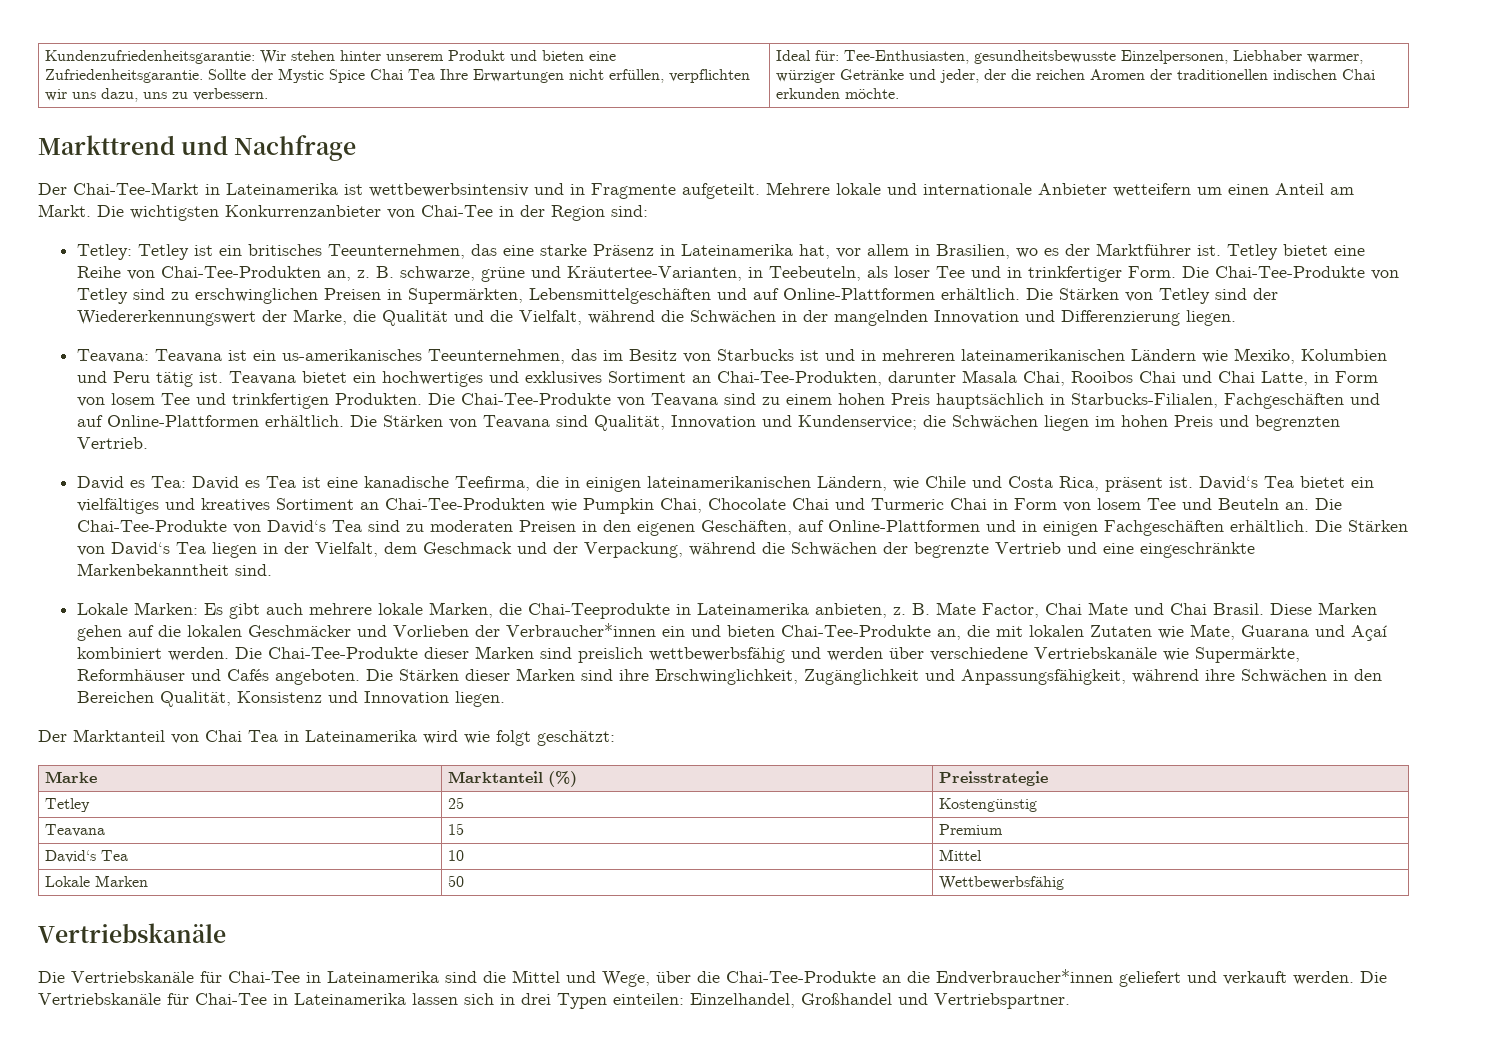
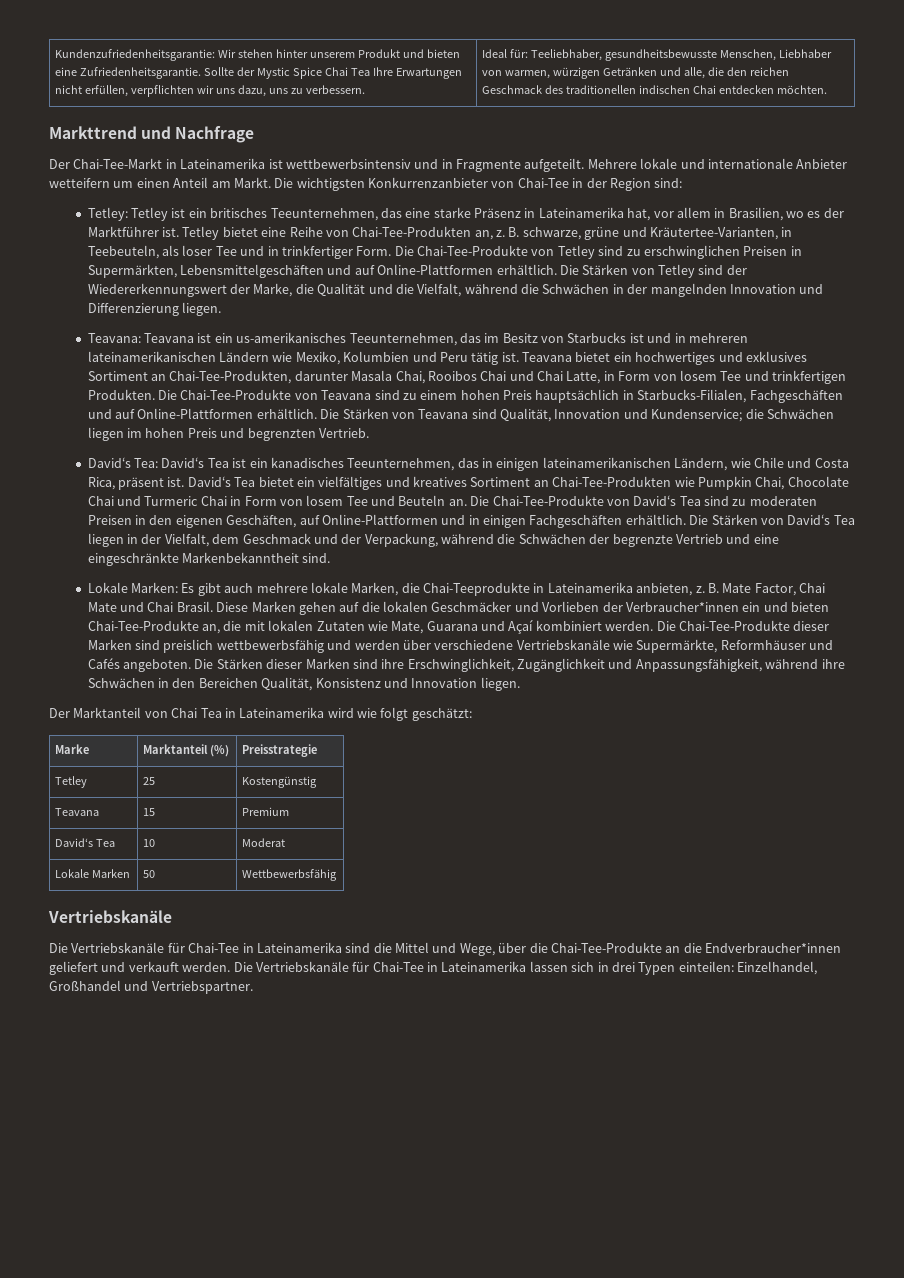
[844,50,1364,64] [776,69,1173,83] Tee-Enthusiasten, gesundheitsbewusste Einzelpersonen, Liebhaber warmer, würziger Getränke und jeder, der die reichen Aromen der -> [530,49,832,61] [481,67,789,79] [481,85,563,94] Teeliebhaber, gesundheitsbewusste Menschen, Liebhaber von warmen, würzigen Getränken und alle, die den reichen Geschmack des
[776,88,900,99] erkunden möchte. -> [718,85,827,94] entdecken möchten.
[76,476,559,491] David es Tea: David es Tea ist eine kanadische Teefirma, die -> [87,457,479,471] David‘s Tea: David‘s Tea ist ein kanadisches Teeunternehmen, das
[939,849,983,861] Mittel -> [241,838,285,847] Moderat

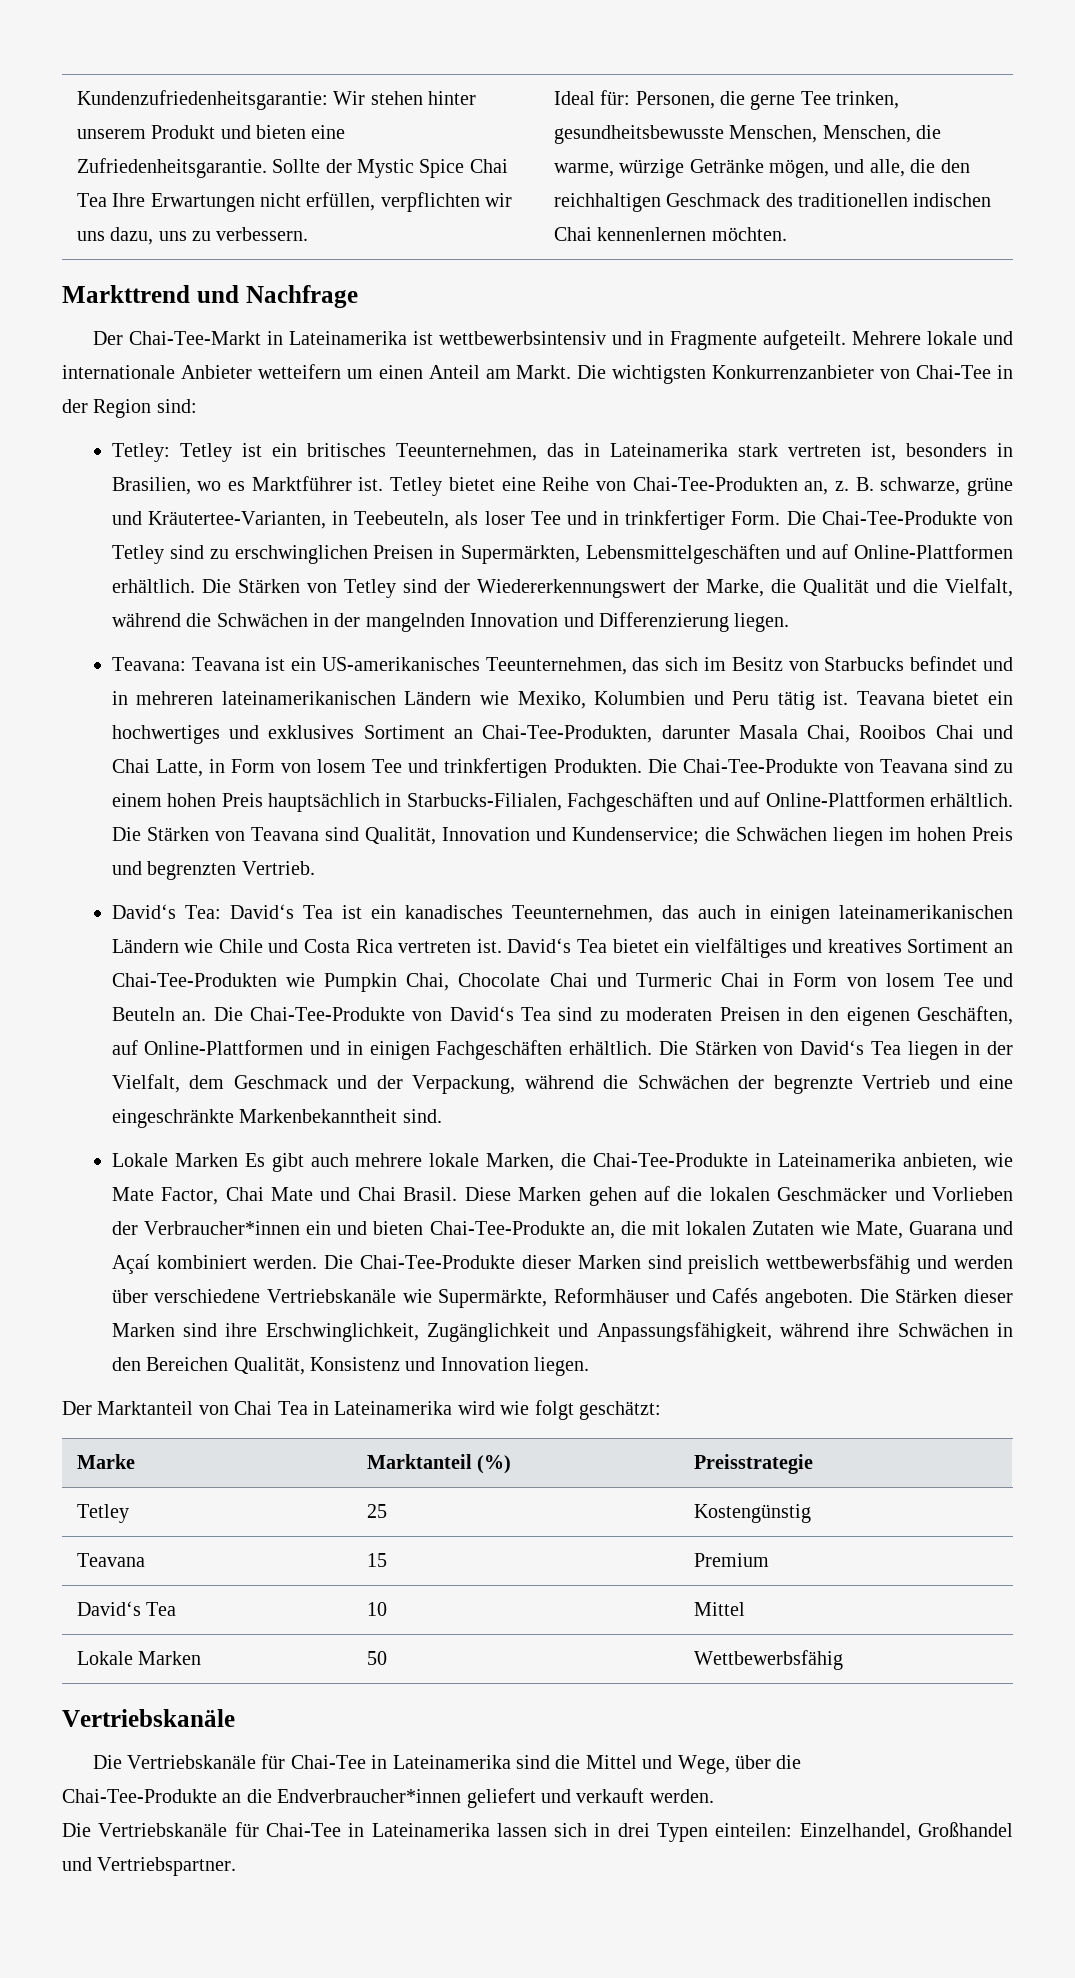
[530,49,832,61] [481,67,657,79] Teeliebhaber, gesundheitsbewusste Menschen, Liebhaber von warmen, würzigen Getränken -> [635,91,900,110] [553,125,942,144] [553,159,830,178] Personen, die gerne Tee trinken, gesundheitsbewusste Menschen, Menschen, die warme, würzige Getränke mögen,
[749,67,789,76] reichen -> [553,193,661,212] reichhaltigen
[718,85,774,94] entdecken -> [597,227,707,241] kennenlernen
[405,207,711,221] eine starke Präsenz in Lateinamerika hat, vor allem -> [583,443,987,461] in Lateinamerika stark vertreten ist, besonders
[823,208,844,218] der -> (246, 486) none
[236,332,481,346] us-amerikanisches Teeunternehmen, das -> [321,657,699,675] US-amerikanisches Teeunternehmen, das sich
[629,333,644,343] ist -> [910,656,978,671] befindet
(479, 463) none -> [697,905,736,919] auch
[674,458,728,471] Ländern, -> [111,939,179,953] Ländern
[87,477,165,490] Rica, präsent -> [355,939,472,953] Rica vertreten
[131,582,179,593] Marken: -> [174,1153,238,1167] Marken
[423,582,531,596] Chai-Teeprodukte -> [593,1153,749,1167] Chai-Tee-Produkte
[695,583,719,593] z. B. -> [983,1153,1013,1167] wie
[241,838,285,847] Moderat -> [693,1602,745,1616] Mittel
(548, 948) none -> (802, 1762) //
(231, 967) none -> (714, 1796) //

